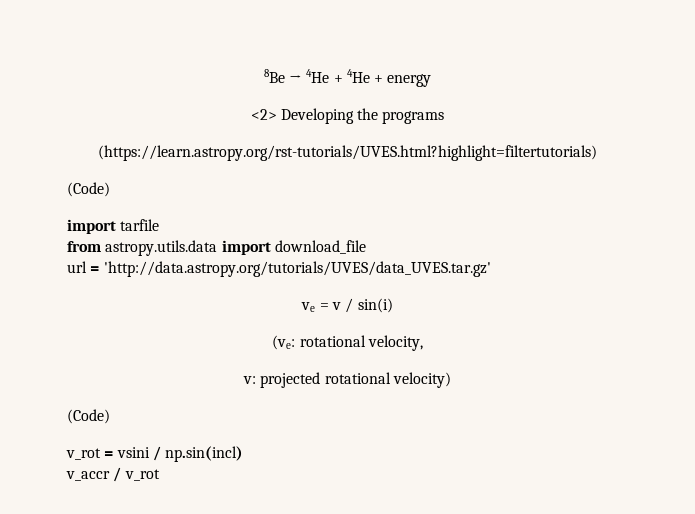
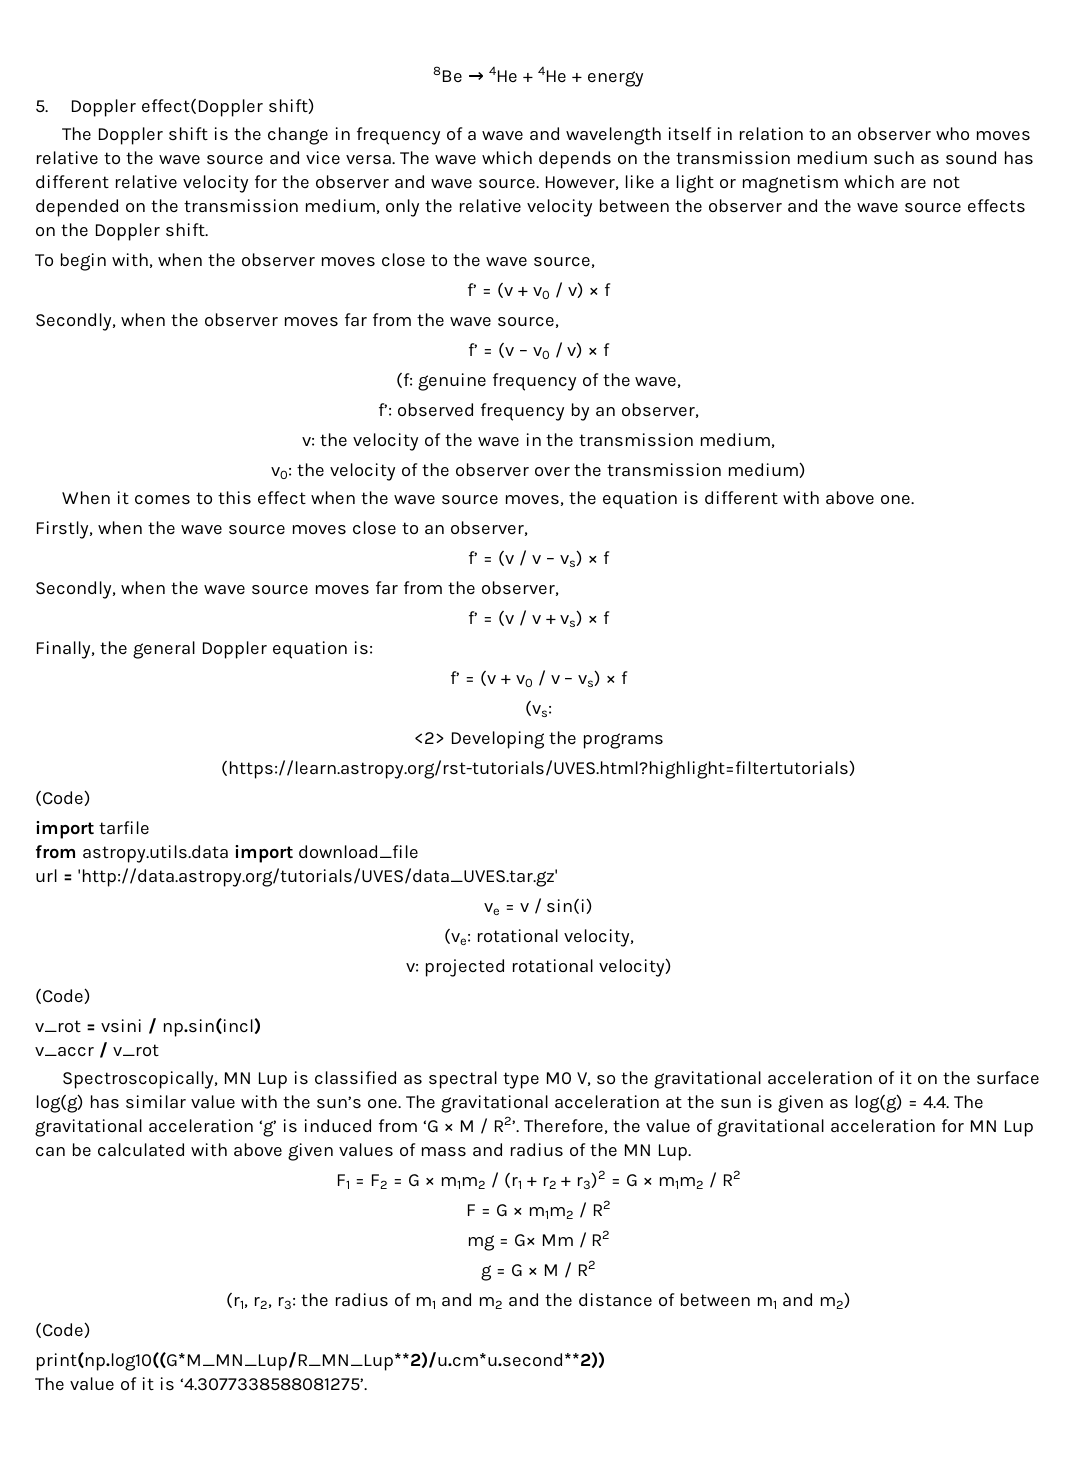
(432, 80) none -> [35,98,316,117] [62,127,1031,145] [35,151,1034,169] [35,175,960,193] [35,199,1026,217] [35,223,208,241] [35,253,595,271] [467,282,611,300] [35,313,559,331] [467,342,611,360] [395,372,682,391] [378,403,699,421] [301,433,776,451] [270,462,807,481] [62,491,915,509] [35,521,528,539] [468,550,610,568] [35,581,559,599] [467,610,611,628] [35,641,373,659] [449,670,629,688] [525,700,552,718] // 5. Doppler effect(Doppler shift) // The Doppler shift is the change in frequency of a wave and wavelength itself in relation to an observer who moves relative to the wave source and vice versa. The wave which depends on the transmission medium such as sound has different relative velocity for the observer and wave source. However, like a light or magnetism which are not depended on the transmission medium, only the relative velocity between the observer and the wave source effects on the Doppler shift. // To begin with, when the observer moves close to the wave source, // f’ = (v + v0 / v) × f // Secondly, when the observer moves far from the wave source, // f’ = (v – v0 / v) × f // (f: genuine frequency of the wave, // f’: observed frequency by an observer, // v: the velocity of the wave in the transmission medium, // v0: the velocity of the observer over the transmission medium) // When it comes to this effect when the wave source moves, the equation is different with above one. // Firstly, when the wave source moves close to an observer, // f’ = (v / v – vs) × f // Secondly, when the wave source moves far from the observer, // f’ = (v / v + vs) × f // Finally, the general Doppler equation is: // f’ = (v + v0 / v – vs) × f // (vs:
(160, 475) none -> [62,1071,1041,1089] [35,1094,984,1113] [35,1116,1034,1137] [35,1143,691,1161] [335,1170,742,1190] [466,1200,611,1219] [466,1230,611,1251] [481,1260,596,1281] [226,1292,851,1310] [35,1322,91,1339] [35,1352,605,1371] [35,1377,367,1391] // Spectroscopically, MN Lup is classified as spectral type M0 V, so the gravitational acceleration of it on the surface log(g) has similar value with the sun’s one. The gravitational acceleration at the sun is given as log(g) = 4.4. The gravitational acceleration ‘g’ is induced from ‘G × M / R2’. Therefore, the value of gravitational acceleration for MN Lup can be calculated with above given values of mass and radius of the MN Lup. // F1 = F2 = G × m1m2 / (r1 + r2 + r3)2 = G × m1m2 / R2 // F = G × m1m2 / R2 // mg = G× Mm / R2 // g = G × M / R2 // (r1, r2, r3: the radius of m1 and m2 and the distance of between m1 and m2) // (Code) // print(np.log10((G*M_MN_Lup/R_MN_Lup**2)/u.cm*u.second**2)) // The value of it is ‘4.3077338588081275’.

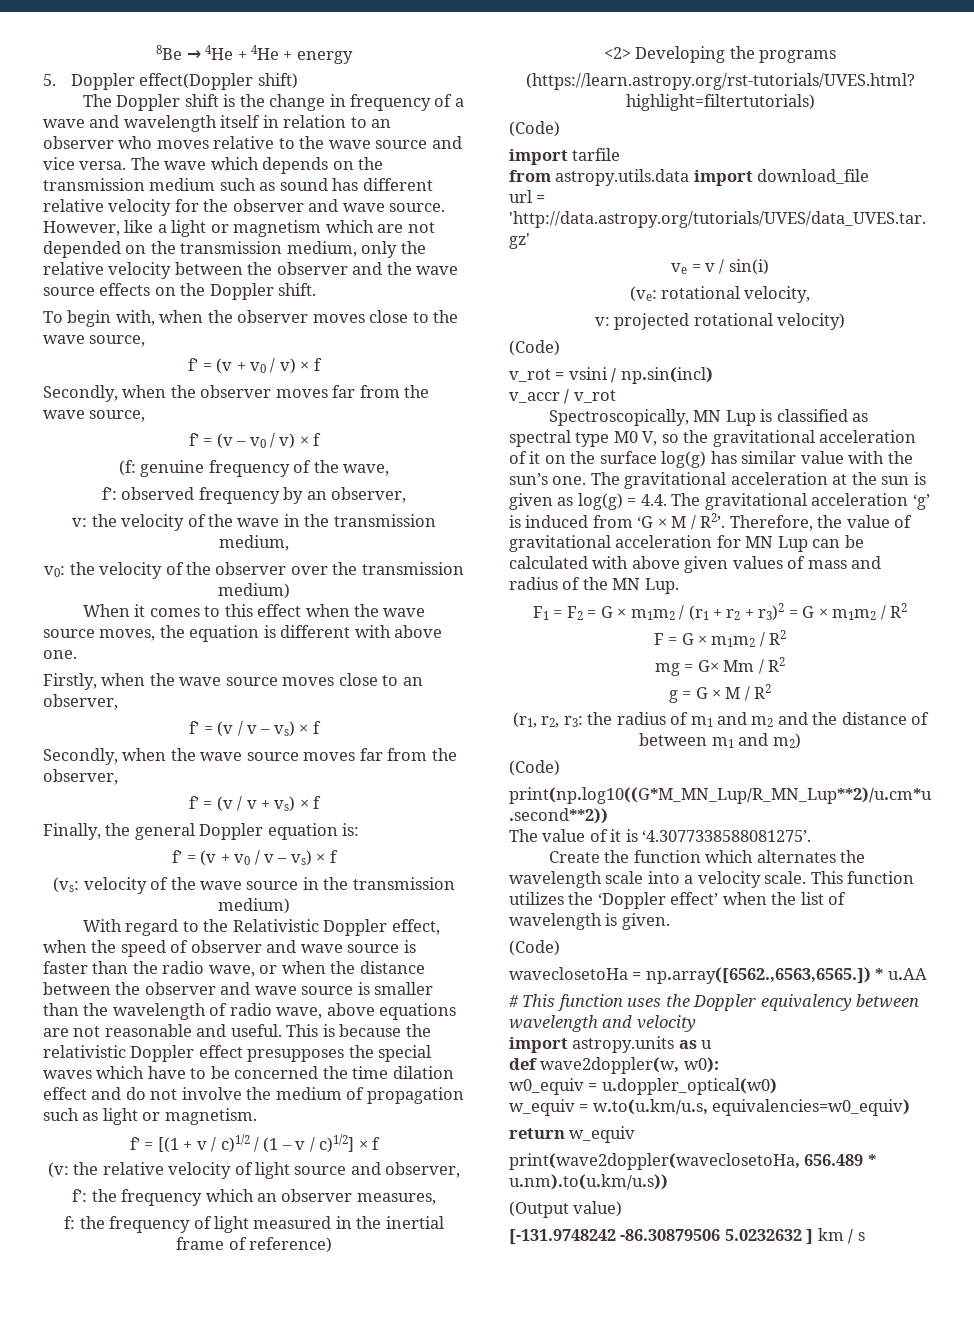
(552, 709) none -> [83,877,455,894] [218,898,290,914] [82,919,440,936] [43,940,416,957] [43,961,425,977] [43,982,434,995] [43,1003,457,1020] [43,1024,431,1037] [43,1045,432,1062] [43,1066,454,1079] [43,1087,464,1104] [43,1108,257,1125] [129,1134,381,1153] [47,1162,461,1179] [72,1189,436,1206] [64,1216,444,1233] [176,1237,332,1253] velocity of the wave source in the transmission medium) // With regard to the Relativistic Doppler effect, when the speed of observer and wave source is faster than the radio wave, or when the distance between the observer and wave source is smaller than the wavelength of radio wave, above equations are not reasonable and useful. This is because the relativistic Doppler effect presupposes the special waves which have to be concerned the time dilation effect and do not involve the medium of propagation such as light or magnetism. // f’ = [(1 + v / c)1/2 / (1 – v / c)1/2] × f // (v: the relative velocity of light source and observer, // f’: the frequency which an observer measures, // f: the frequency of light measured in the inertial frame of reference)
(367, 1384) none -> [548,850,866,863] [509,871,915,888] [509,892,847,909] [509,913,670,930] [509,940,560,956] [509,967,927,984] [509,994,920,1011] [509,1015,696,1032] [509,1036,713,1053] [509,1057,719,1074] [509,1078,777,1095] [509,1099,911,1116] [509,1126,636,1143] [509,1153,876,1170] [509,1174,668,1190] [509,1201,623,1218] [509,1228,865,1245] // Create the function which alternates the wavelength scale into a velocity scale. This function utilizes the ‘Doppler effect’ when the list of wavelength is given. // (Code) // waveclosetoHa = np.array([6562.,6563,6565.]) * u.AA // # This function uses the Doppler equivalency between wavelength and velocity // import astropy.units as u // def wave2doppler(w, w0): // w0_equiv = u.doppler_optical(w0) // w_equiv = w.to(u.km/u.s, equivalencies=w0_equiv) // return w_equiv // print(wave2doppler(waveclosetoHa, 656.489 * u.nm).to(u.km/u.s)) // (Output value) // [-131.9748242 -86.30879506 5.0232632 ] km / s

